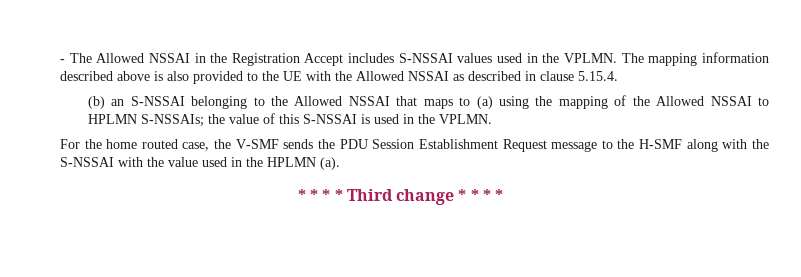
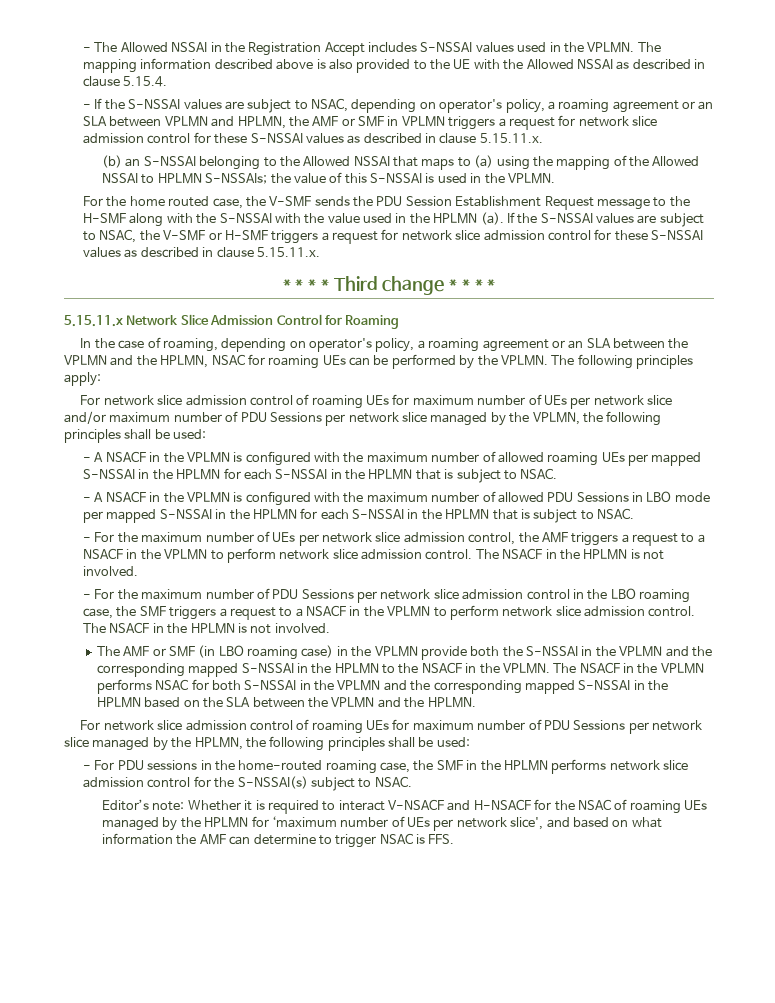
(618, 76) none -> [83,98,714,113] [83,115,658,130] [83,132,543,144] // - If the S-NSSAI values are subject to NSAC, depending on operator's policy, a roaming agreement or an SLA between VPLMN and HPLMN, the AMF or SMF in VPLMN triggers a request for network slice admission control for these S-NSSAI values as described in clause 5.15.11.x.
(340, 163) none -> [506,212,704,227] [83,229,704,244] [83,247,320,258] If the S-NSSAI values are subject to NSAC, the V-SMF or H-SMF triggers a request for network slice admission control for these S-NSSAI values as described in clause 5.15.11.x.
(504, 195) none -> [64,314,400,329] [80,337,689,352] [64,354,693,369] [64,372,101,386] [80,394,673,409] [64,411,662,426] [64,429,207,443] [83,451,702,466] [83,468,558,483] [83,491,710,506] [83,508,635,523] [83,531,705,546] [83,548,665,563] [83,566,139,576] [83,588,691,603] [83,605,696,620] [83,622,330,634] [96,645,712,660] [96,662,704,677] [96,679,669,694] [96,697,476,708] [80,719,703,734] [64,736,470,751] [83,759,689,774] [83,776,412,791] [102,799,708,814] [102,816,662,831] [102,833,455,848] // 5.15.11.x Network Slice Admission Control for Roaming // In the case of roaming, depending on operator's policy, a roaming agreement or an SLA between the VPLMN and the HPLMN, NSAC for roaming UEs can be performed by the VPLMN. The following principles apply: // For network slice admission control of roaming UEs for maximum number of UEs per network slice and/or maximum number of PDU Sessions per network slice managed by the VPLMN, the following principles shall be used: // - A NSACF in the VPLMN is configured with the maximum number of allowed roaming UEs per mapped S-NSSAI in the HPLMN for each S-NSSAI in the HPLMN that is subject to NSAC. // - A NSACF in the VPLMN is configured with the maximum number of allowed PDU Sessions in LBO mode per mapped S-NSSAI in the HPLMN for each S-NSSAI in the HPLMN that is subject to NSAC. // - For the maximum number of UEs per network slice admission control, the AMF triggers a request to a NSACF in the VPLMN to perform network slice admission control. The NSACF in the HPLMN is not involved. // - For the maximum number of PDU Sessions per network slice admission control in the LBO roaming case, the SMF triggers a request to a NSACF in the VPLMN to perform network slice admission control. The NSACF in the HPLMN is not involved. // The AMF or SMF (in LBO roaming case) in the VPLMN provide both the S-NSSAI in the VPLMN and the corresponding mapped S-NSSAI in the HPLMN to the NSACF in the VPLMN. The NSACF in the VPLMN performs NSAC for both S-NSSAI in the VPLMN and the corresponding mapped S-NSSAI in the HPLMN based on the SLA between the VPLMN and the HPLMN. // For network slice admission control of roaming UEs for maximum number of PDU Sessions per network slice managed by the HPLMN, the following principles shall be used: // - For PDU sessions in the home-routed roaming case, the SMF in the HPLMN performs network slice admission control for the S-NSSAI(s) subject to NSAC. // Editor’s note: Whether it is required to interact V-NSACF and H-NSACF for the NSAC of roaming UEs managed by the HPLMN for ‘maximum number of UEs per network slice', and based on what information the AMF can determine to trigger NSAC is FFS.

